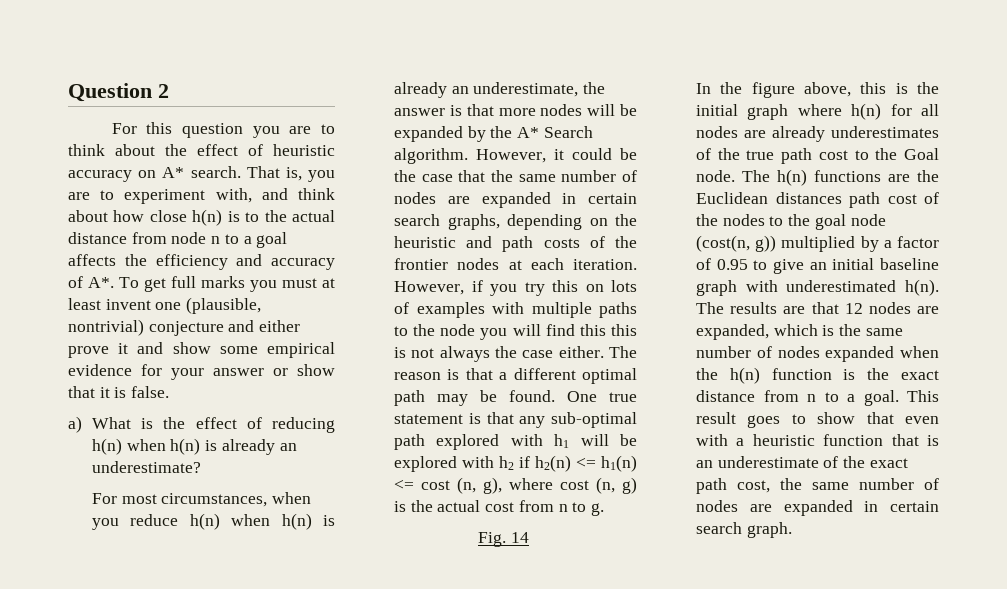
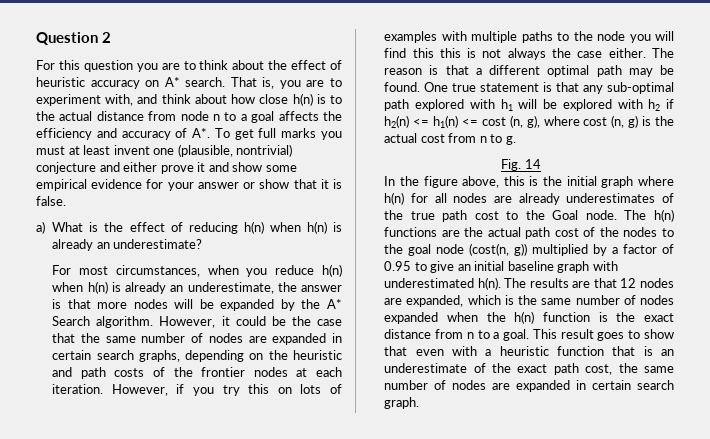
[696,192,842,204] Euclidean distances -> [487,227,521,237] actual

